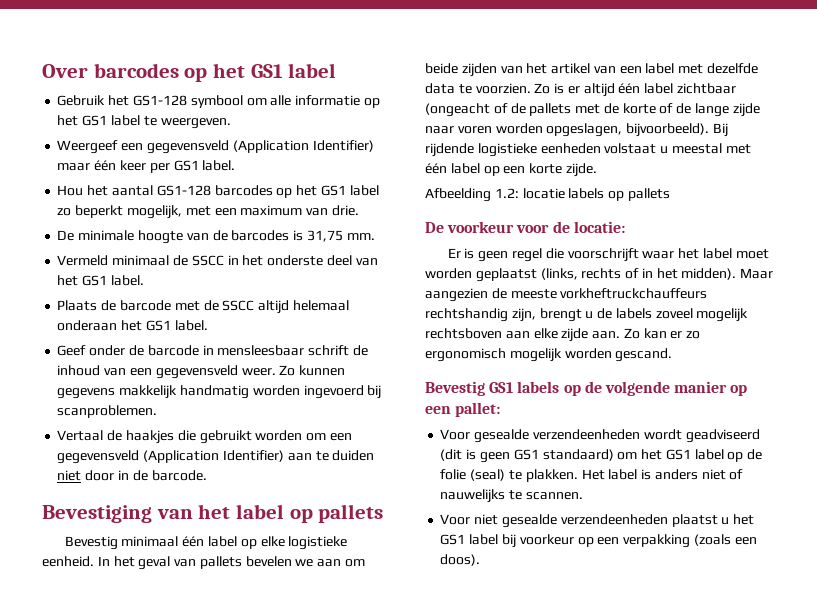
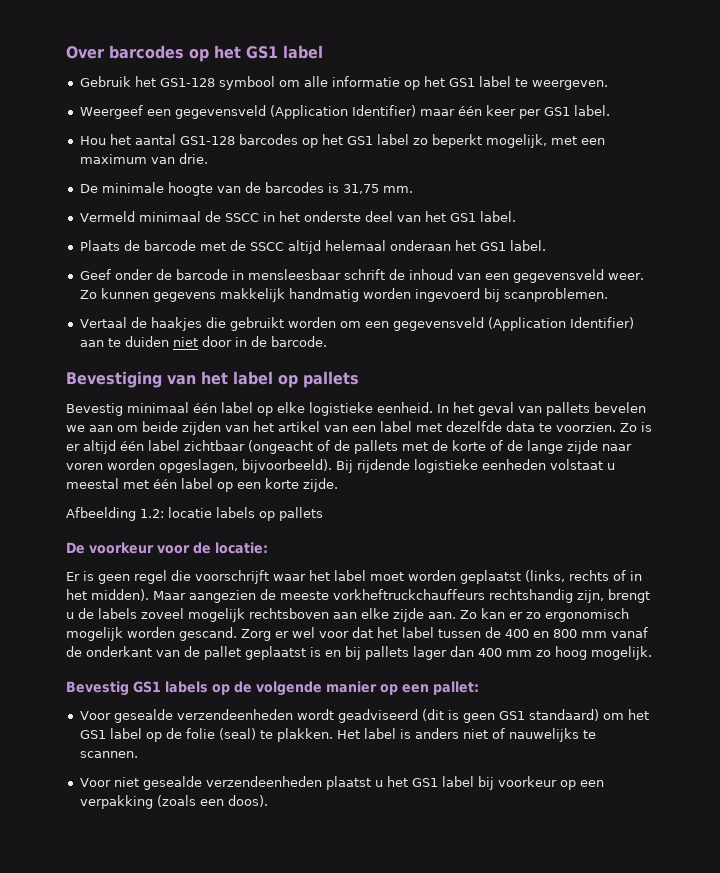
(673, 355) none -> [241,627,648,641] [66,646,652,660] Zorg er wel voor dat het label tussen de 400 en 800 mm vanaf de onderkant van de pallet geplaatst is en bij pallets lager dan 400 mm zo hoog mogelijk.

